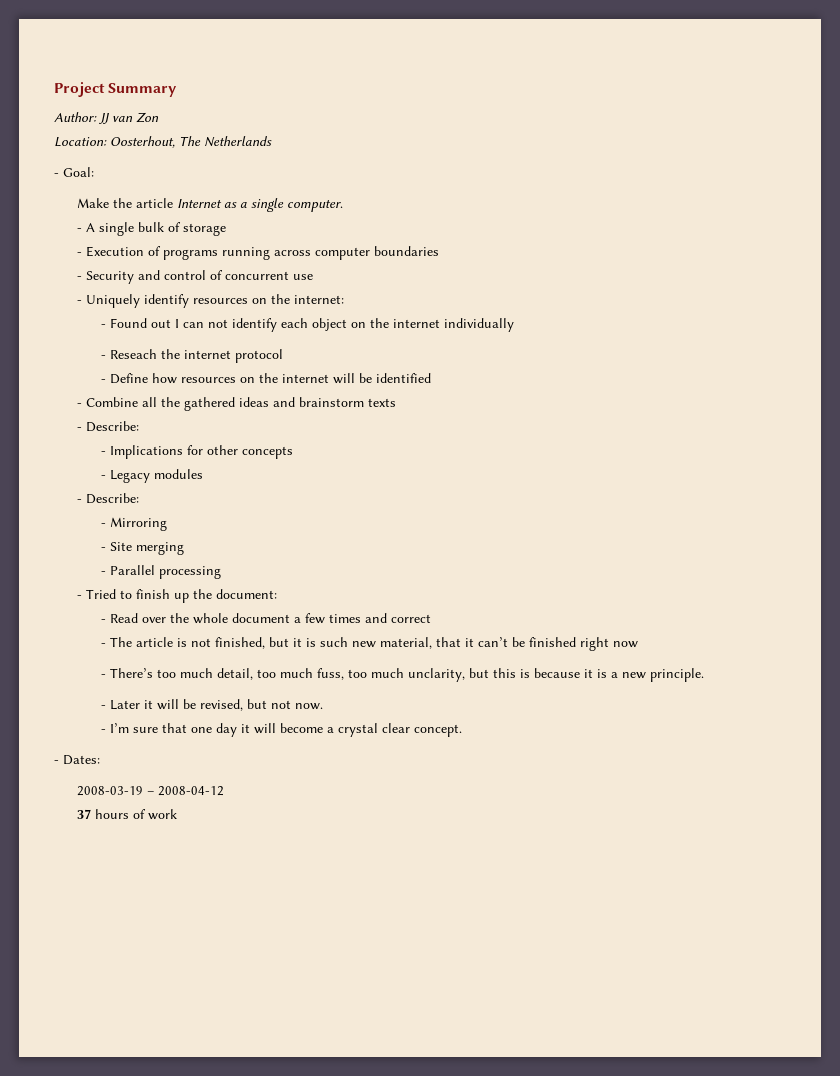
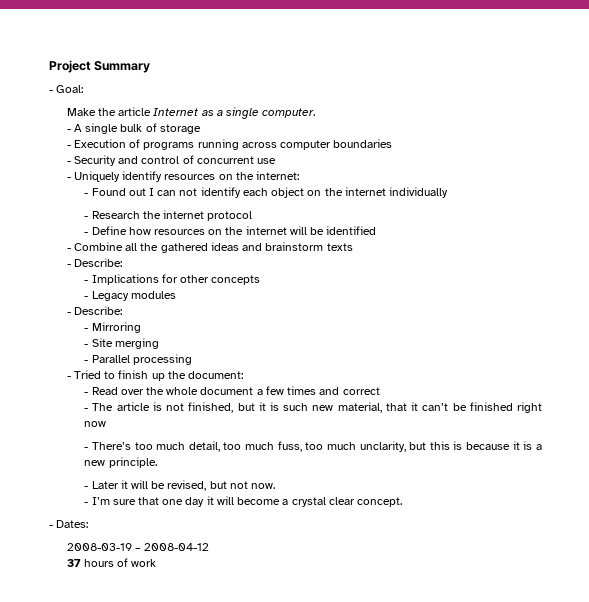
[54,112,159,124] [54,136,272,148] // Author: JJ van Zon // Location: Oosterhout, The Netherlands -> (151, 67) none
[109,349,157,359] Reseach -> [91,211,140,219] Research

